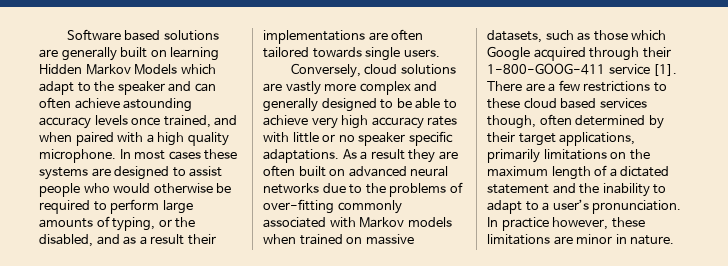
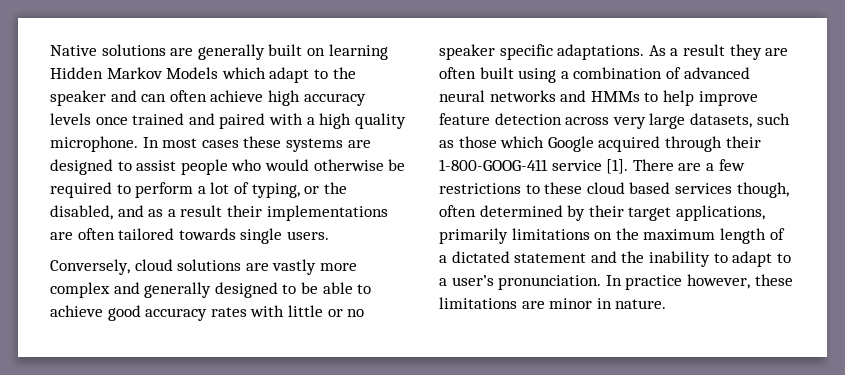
[66,29,161,41] Software based -> [50,45,97,56] Native
[123,98,193,112] astounding -> [267,90,300,106] high
[163,115,238,128] [39,132,72,142] trained, and when -> [132,113,215,125] trained and
[162,200,193,214] [39,218,93,228] large amounts -> [197,182,230,194] a lot
[311,115,369,129] very high -> [107,305,141,321] good
[329,166,449,177] [263,182,463,197] [263,199,402,214] [263,217,452,228] [263,234,414,245] on advanced neural networks due to the problems of over-fitting commonly associated with Markov models when trained on massive -> [518,67,750,83] [439,90,758,106] [439,113,686,129] using a combination of advanced neural networks and HMMs to help improve feature detection across very large

